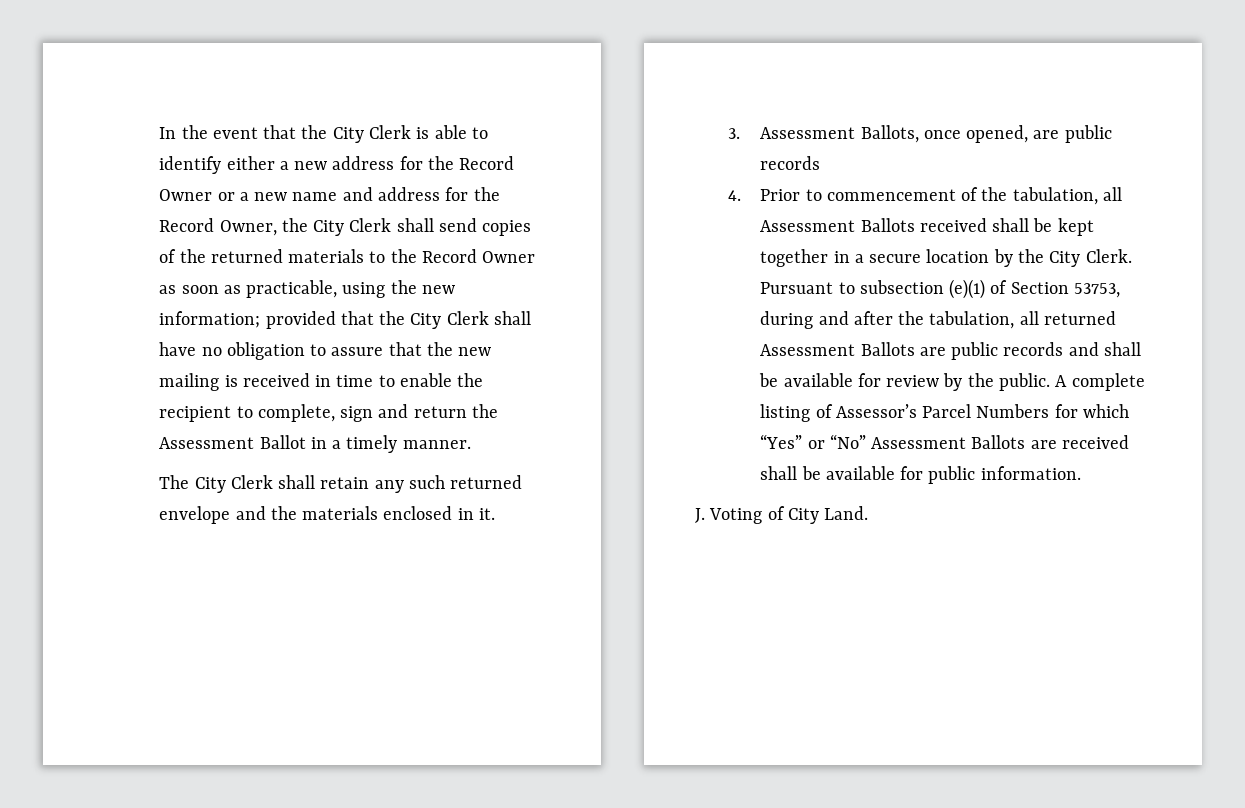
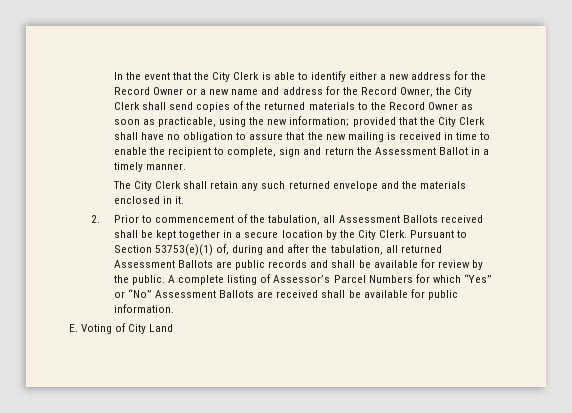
[727,125,1112,143] [760,156,821,170] [727,190,741,201] 3. Assessment Ballots, once opened, are public records // 4. -> [91,215,101,223] 2.
[859,279,1120,299] subsection (e)(1) of Section 53753, -> [113,244,229,256] Section 53753(e)(1) of,
[695,508,705,523] J. -> [69,324,78,332] E.
[824,506,869,520] Land. -> [149,324,174,332] Land

